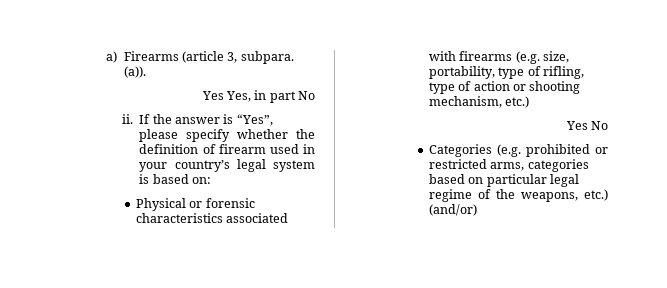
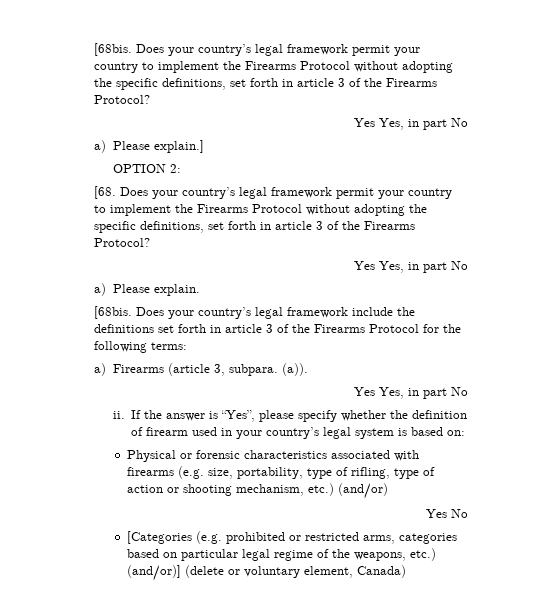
(106, 57) none -> [94,43,421,56] [94,61,454,73] [94,78,438,90] [94,95,151,104] [354,118,468,130] [94,140,204,153] [112,164,181,173] [94,186,453,199] [94,204,428,216] [94,221,416,233] [94,238,151,247] [354,261,468,273] [94,283,200,296] [94,306,416,319] [94,324,462,333] [94,341,188,353] [68bis. Does your country’s legal framework permit your country to implement the Firearms Protocol without adopting the specific definitions, set forth in article 3 of the Firearms Protocol? // Yes Yes, in part No // a) Please explain.] // OPTION 2: // [68. Does your country’s legal framework permit your country to implement the Firearms Protocol without adopting the specific definitions, set forth in article 3 of the Firearms Protocol? // Yes Yes, in part No // a) Please explain. // [68bis. Does your country’s legal framework include the definitions set forth in article 3 of the Firearms Protocol for the following terms: //
(530, 102) none -> [338,483,389,499] (and/or)
[428,144,492,157] Categories -> [127,531,193,544] [Categories
[428,204,477,216] (and/or) -> [127,565,407,581] (and/or)] (delete or voluntary element, Canada)

